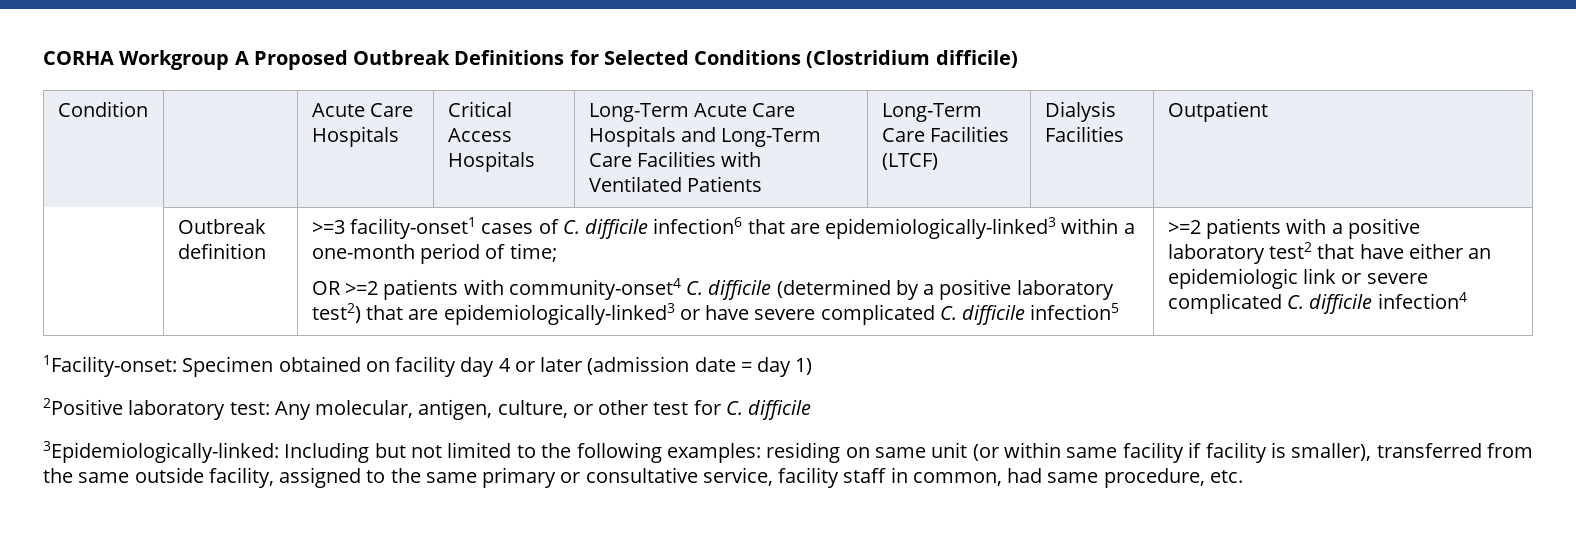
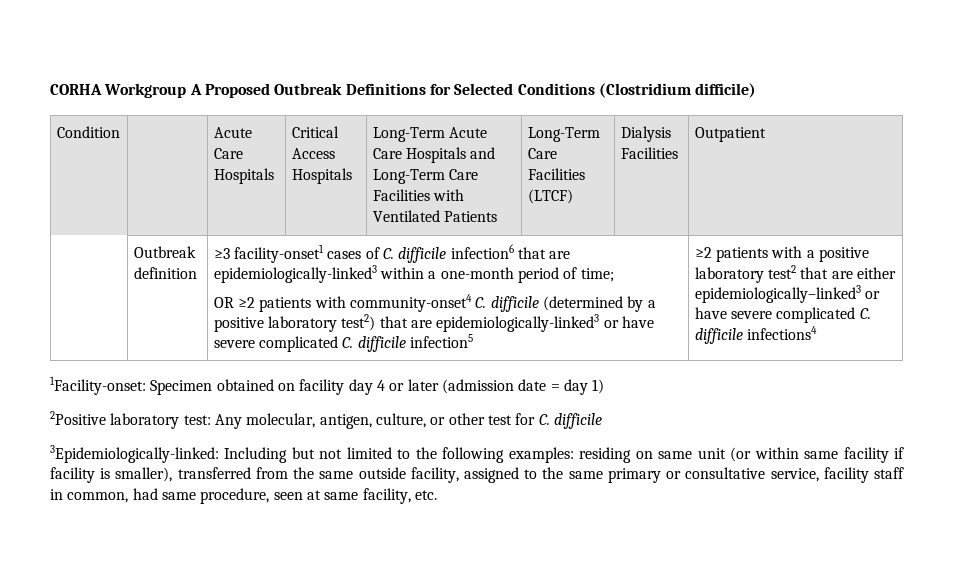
[311,220,345,234] >=3 -> [213,248,230,259] ≥3
[345,281,379,295] >=2 -> [238,297,256,308] ≥2
[1167,220,1201,234] >=2 -> [694,247,712,258] ≥2
[1359,243,1492,259] [1167,268,1428,289] [1167,292,1467,314] have either an epidemiologic link or severe complicated C. difficile infection4 -> [831,267,896,279] [694,285,881,303] [694,307,871,323] [694,326,818,344] are either epidemiologically–linked3 or have severe complicated C. difficile infections4
(1205, 478) none -> [273,488,411,504] seen at same facility,

